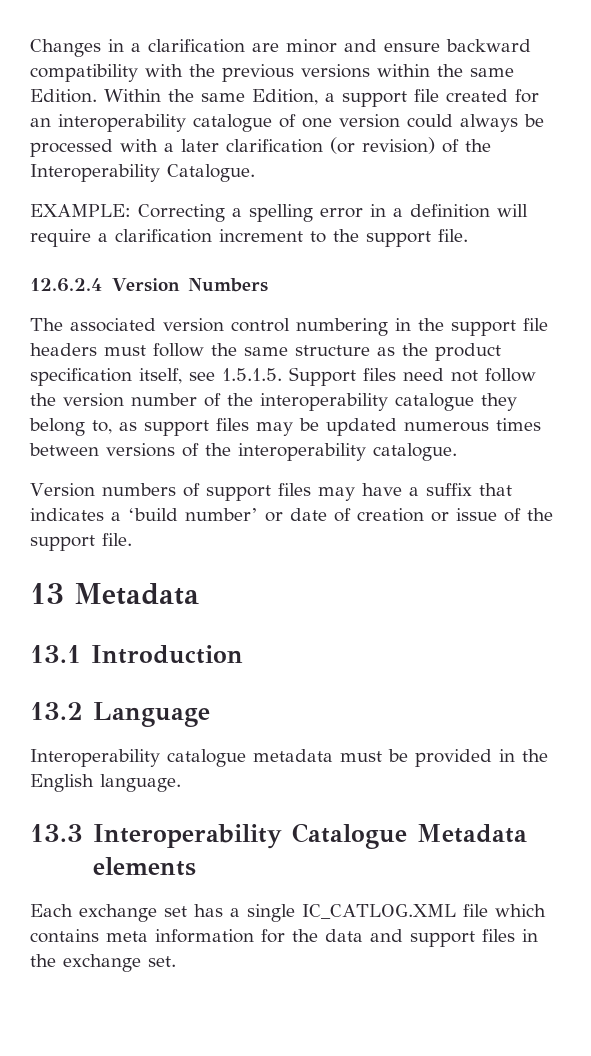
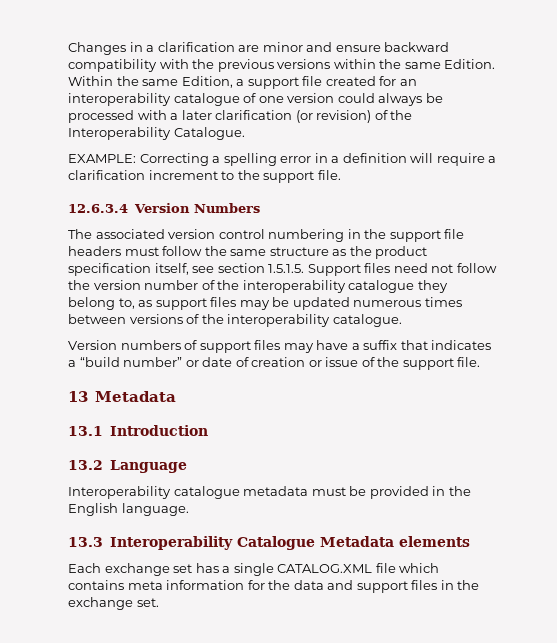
[30,278,102,292] 12.6.2.4 -> [68,204,128,213] 12.6.3.4
(215, 376) none -> [217,263,265,273] section
[128,508,258,521] ‘build number’ -> [79,357,183,367] “build number”
[302,904,456,919] IC_CATLOG.XML -> [277,564,373,573] CATALOG.XML

